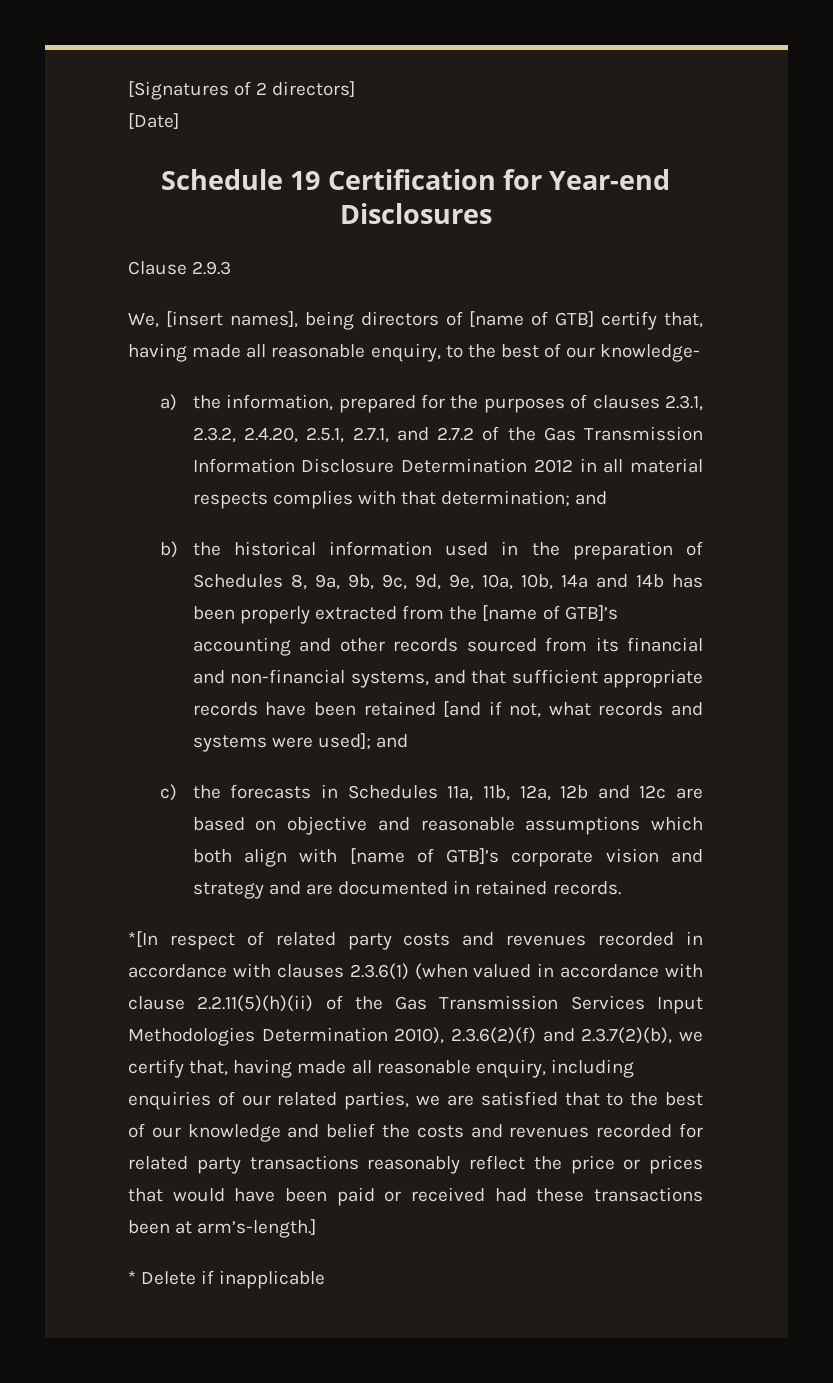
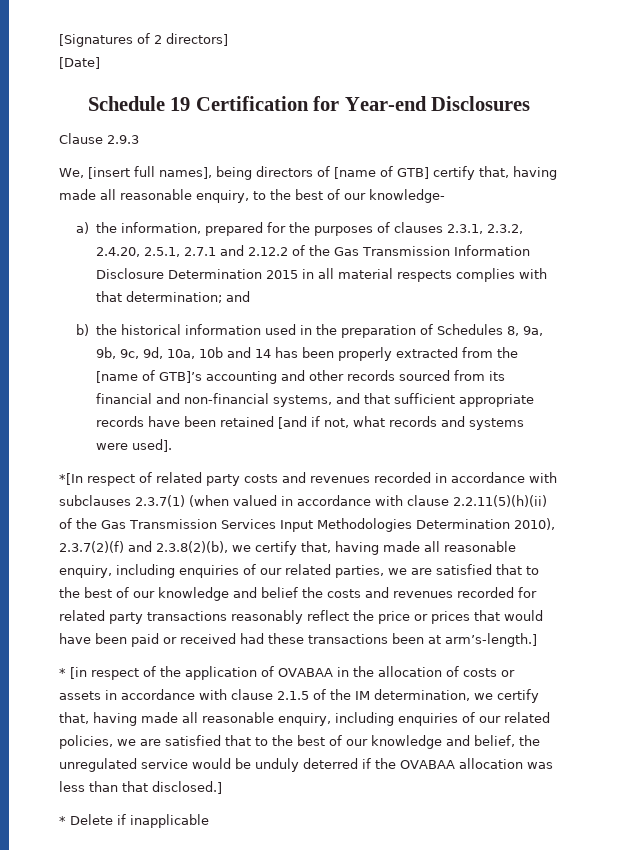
(223, 319) none -> [134,166,155,177] full
[352,427,475,443] 2.7.1, and 2.7.2 -> [183,245,288,256] 2.7.1 and 2.12.2
[533,459,573,473] 2012 -> [265,270,298,279] 2015
[448,574,664,590] 9e, 10a, 10b, 14a and 14b -> [166,347,271,359] 10a, 10b and 14
[318,733,409,750] [160,784,704,801] [192,816,704,835] [192,848,704,867] [192,880,621,899] used]; and // c) the forecasts in Schedules 11a, 11b, 12a, 12b and 12c are based on objective and reasonable assumptions which both align with [name of GTB]’s corporate vision and strategy and are documented in retained records. -> [131,439,172,452] used].
[276,963,409,980] clauses 2.3.6(1) -> [59,495,185,507] subclauses 2.3.7(1)
[451,1027,673,1044] 2.3.6(2)(f) and 2.3.7(2)(b), -> [59,541,228,553] 2.3.7(2)(f) and 2.3.8(2)(b),
(317, 1228) none -> [59,666,515,680] [59,689,539,703] [59,712,550,726] [59,735,540,749] [59,758,553,772] [59,781,222,794] // * [in respect of the application of OVABAA in the allocation of costs or assets in accordance with clause 2.1.5 of the IM determination, we certify that, having made all reasonable enquiry, including enquiries of our related policies, we are satisfied that to the best of our knowledge and belief, the unregulated service would be unduly deterred if the OVABAA allocation was less than that disclosed.]

